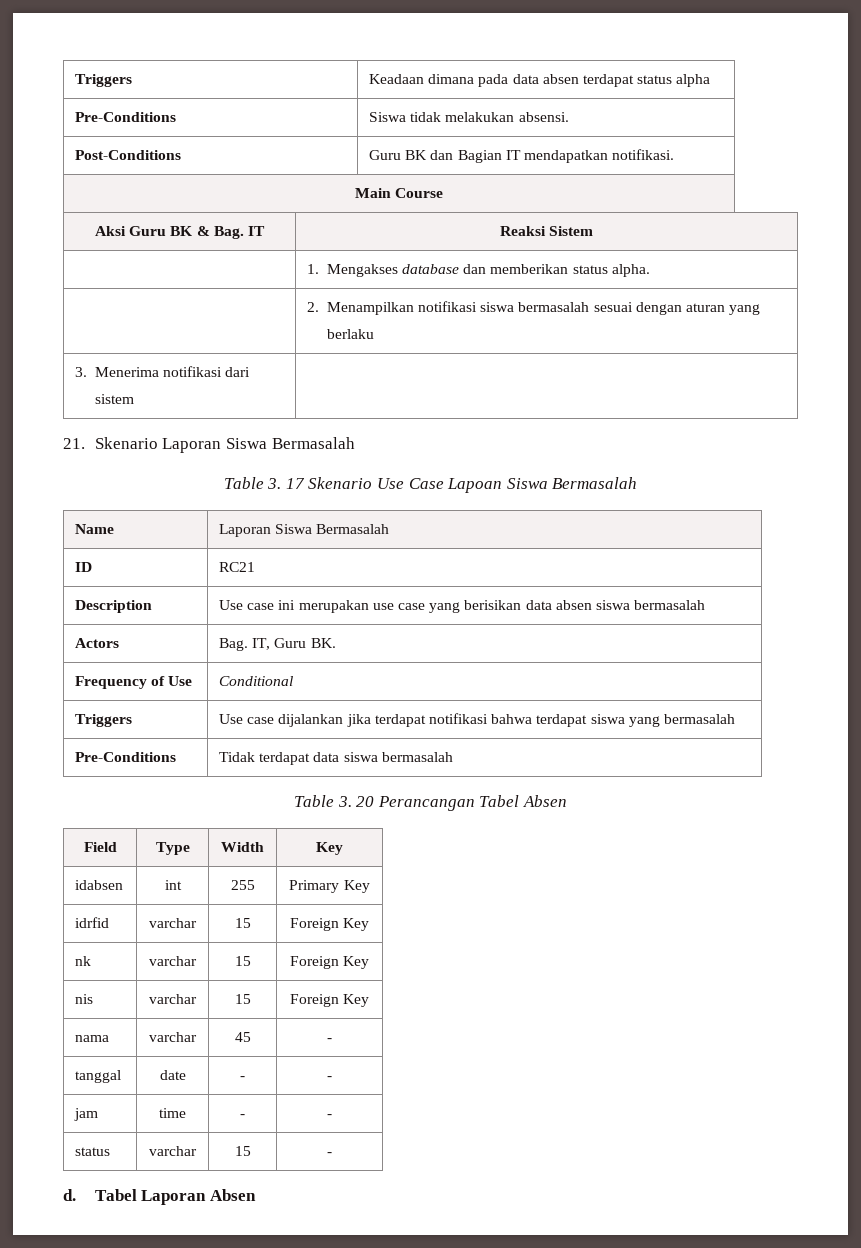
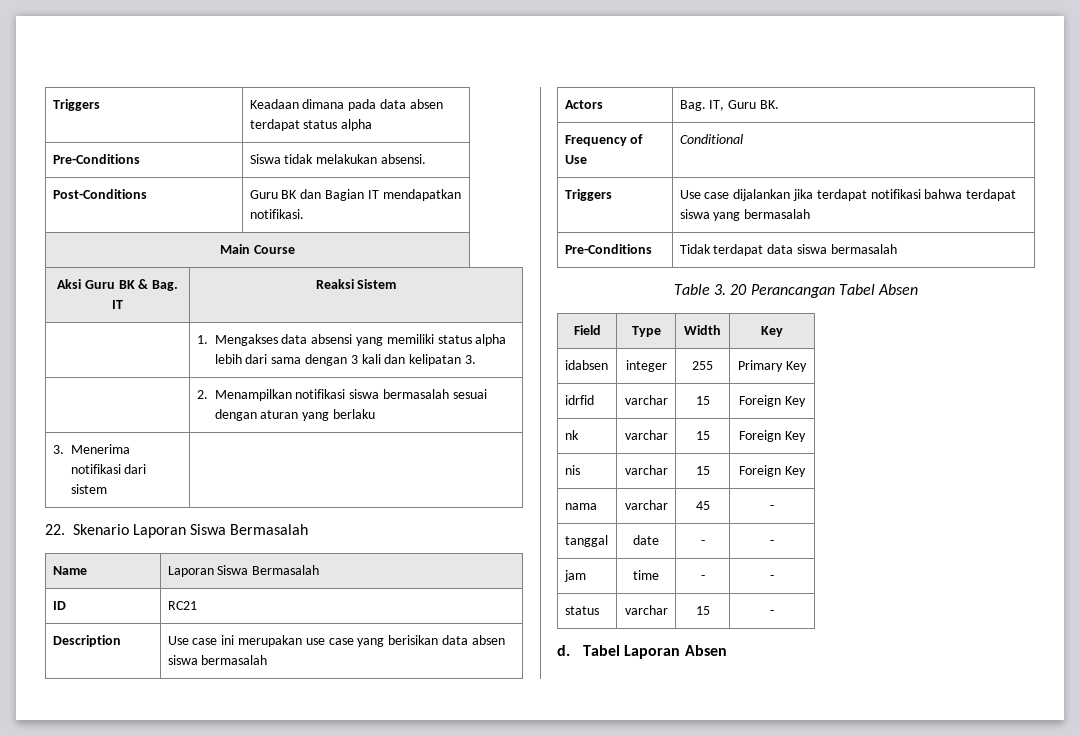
[401,264,650,277] database dan memberikan status alpha. -> [281,334,507,346] [214,354,476,366] data absensi yang memiliki status alpha lebih dari sama dengan 3 kali dan kelipatan 3.
[63,438,85,449] 21. -> [45,524,65,535] 22.
[223,477,638,493] // Table 3. 17 Skenario Use Case Lapoan Siswa Bermasalah -> (309, 529) none
[164,880,182,890] int -> [625,360,667,372] integer

